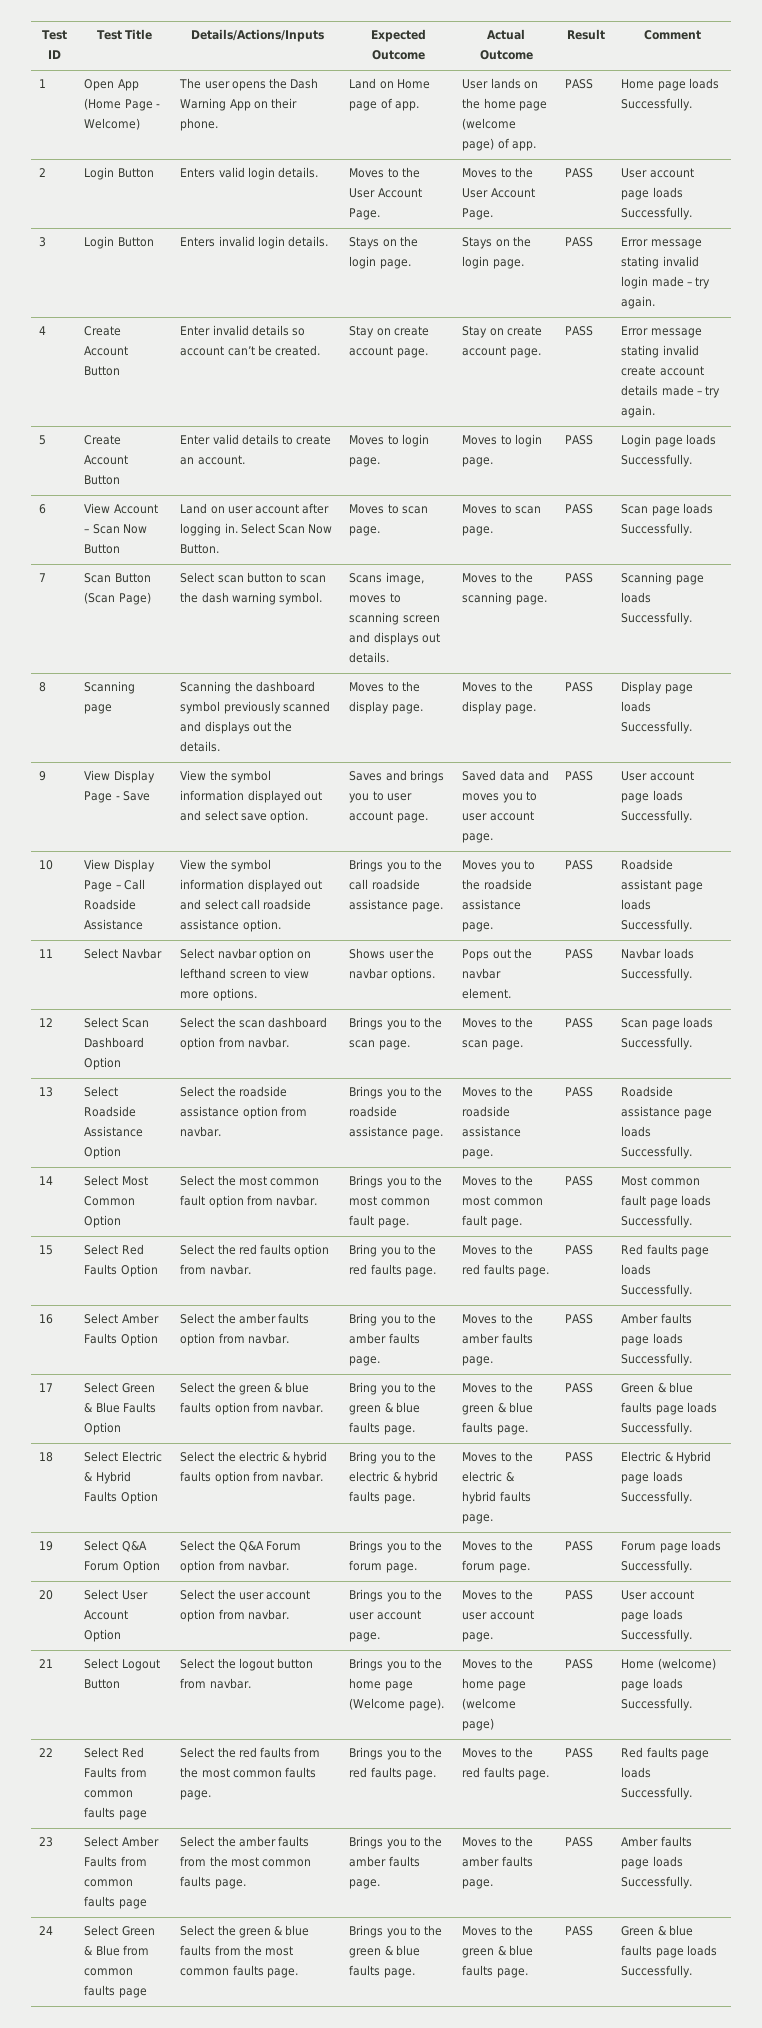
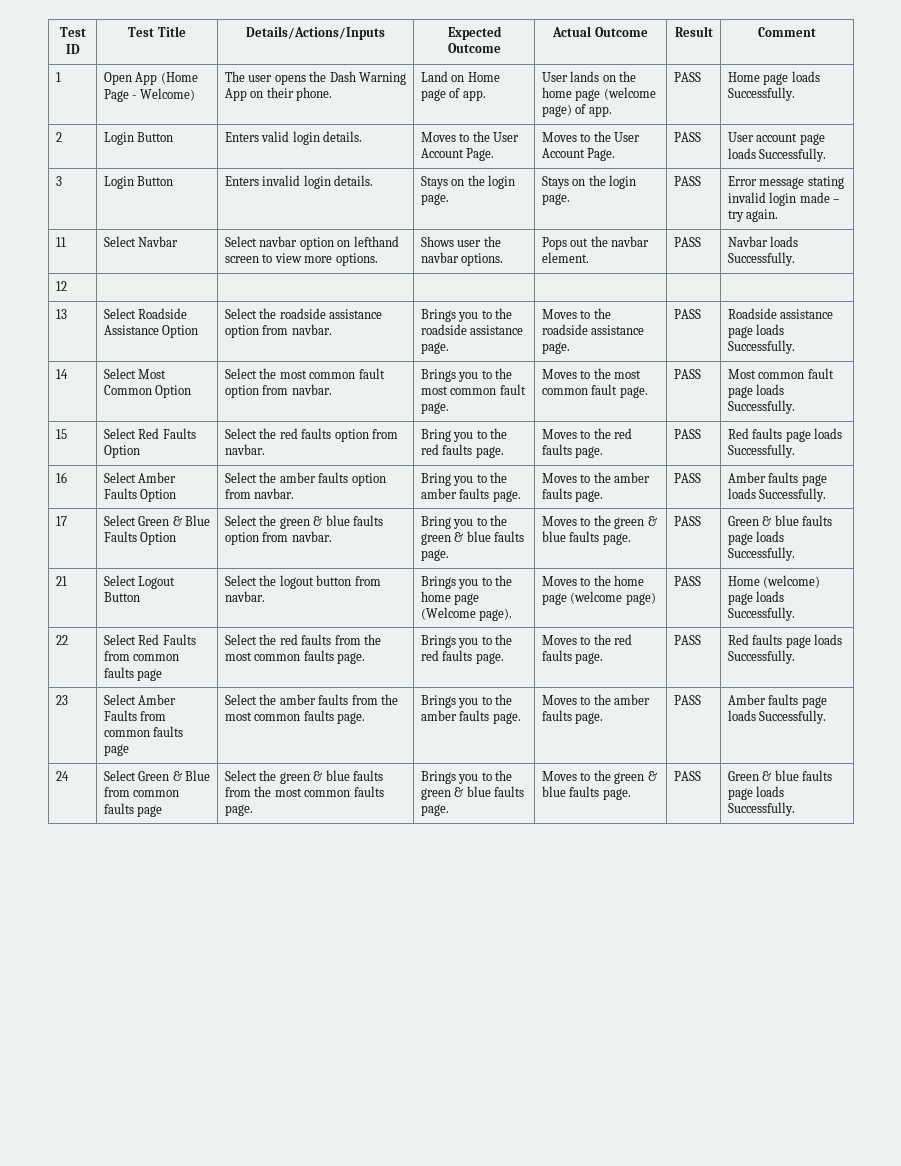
[39,326,47,335] [84,326,122,336] [84,346,129,356] [84,366,121,376] [180,325,305,336] [180,345,320,356] [349,326,429,338] [349,346,428,358] [462,326,542,338] [462,346,541,358] [565,326,594,336] [621,326,702,338] [621,345,699,358] [621,366,704,376] [621,385,720,398] [621,405,656,418] [39,435,47,445] [84,435,122,445] [84,455,129,465] [84,475,121,485] [180,434,331,445] [180,455,245,465] [349,434,429,447] [349,457,381,467] [462,434,542,447] [462,457,494,467] [565,435,594,445] [621,434,716,447] [621,454,693,467] [39,504,47,514] [84,503,158,514] [84,524,147,534] [84,544,121,554] [180,503,329,514] [180,523,332,536] [180,544,220,554] [349,504,428,514] [349,526,381,536] [462,504,541,514] [462,526,494,536] [565,504,594,514] [621,503,713,516] [621,523,693,536] [39,573,47,582] [84,573,151,583] [84,592,151,605] [180,572,326,583] [180,592,322,605] [349,572,424,585] [349,593,401,603] [349,612,440,625] [349,632,440,645] [349,652,390,663] [462,572,533,583] [462,592,547,605] [565,573,594,583] [621,572,704,585] [621,592,652,603] [621,612,693,625] [39,682,47,692] [84,681,136,694] [84,704,113,714] [180,681,315,694] [180,701,330,714] [180,721,292,734] [180,741,221,752] [349,681,420,692] [349,701,423,714] [462,681,533,692] [462,701,536,714] [565,682,594,692] [621,681,693,694] [621,701,652,712] [621,721,693,734] [39,771,47,781] [84,770,155,783] [84,791,150,803] [180,770,271,783] [180,790,322,803] [180,810,308,823] [349,770,444,783] [349,791,412,803] [349,811,428,823] [462,770,549,781] [462,791,537,803] [462,811,534,821] [462,833,494,843] [565,771,594,781] [621,771,694,781] [621,790,683,803] [621,810,693,823] [39,860,54,870] [84,859,155,872] [84,879,145,892] [84,899,137,910] [84,919,144,930] [180,859,271,872] [180,879,322,892] [180,899,311,910] [180,919,281,932] [349,859,442,872] [349,879,420,890] [349,899,443,912] [462,860,535,872] [462,879,532,890] [462,899,522,910] [462,922,494,932] [565,860,594,870] [621,859,674,870] [621,879,703,892] [621,899,652,910] [621,919,693,932] // 4 | Create Account Button | Enter invalid details so account can’t be created. | Stay on create account page. | Stay on create account page. | PASS | Error message stating invalid create account details made – try again. // 5 | Create Account Button | Enter valid details to create an account. | Moves to login page. | Moves to login page. | PASS | Login page loads Successfully. // 6 | View Account – Scan Now Button | Land on user account after logging in. Select Scan Now Button. | Moves to scan page. | Moves to scan page. | PASS | Scan page loads Successfully. // 7 | Scan Button (Scan Page) | Select scan button to scan the dash warning symbol. | Scans image, moves to scanning screen and displays out details. | Moves to the scanning page. | PASS | Scanning page loads Successfully. // 8 | Scanning page | Scanning the dashboard symbol previously scanned and displays out the details. | Moves to the display page. | Moves to the display page. | PASS | Display page loads Successfully. // 9 | View Display Page - Save | View the symbol information displayed out and select save option. | Saves and brings you to user account page. | Saved data and moves you to user account page. | PASS | User account page loads Successfully. // 10 | View Display Page – Call Roadside Assistance | View the symbol information displayed out and select call roadside assistance option. | Brings you to the call roadside assistance page. | Moves you to the roadside assistance page. | PASS | Roadside assistant page loads Successfully. -> (779, 215) none
[84,1017,149,1028] [84,1037,145,1048] [84,1057,122,1070] [180,1017,327,1028] [180,1037,289,1050] [349,1017,442,1030] [349,1040,410,1050] [462,1017,533,1028] [462,1040,523,1050] [565,1018,594,1028] [621,1017,713,1030] [621,1037,693,1050] Select Scan Dashboard Option | Select the scan dashboard option from navbar. | Brings you to the scan page. | Moves to the scan page. | PASS | Scan page loads Successfully. -> (67, 286) | | | | |
[39,1452,54,1462] [84,1451,162,1462] [84,1471,131,1484] [84,1491,158,1504] [180,1451,327,1464] [180,1471,323,1484] [349,1451,436,1464] [349,1471,438,1484] [349,1491,415,1504] [462,1451,533,1462] [462,1471,515,1482] [462,1491,531,1504] [462,1514,494,1524] [565,1452,594,1462] [621,1451,711,1464] [621,1471,683,1484] [621,1491,693,1504] [39,1541,54,1551] [84,1540,147,1552] [84,1560,160,1573] [180,1540,301,1552] [180,1560,289,1573] [349,1540,442,1553] [349,1560,417,1573] [462,1540,533,1551] [462,1560,530,1573] [565,1541,594,1551] [621,1540,721,1553] [621,1560,693,1573] [39,1590,54,1600] [84,1589,148,1600] [84,1610,129,1620] [84,1629,122,1642] [180,1589,310,1600] [180,1609,289,1622] [349,1589,442,1602] [349,1610,421,1620] [349,1632,381,1642] [462,1589,533,1600] [462,1610,534,1620] [462,1632,494,1642] [565,1590,594,1600] [621,1590,694,1600] [621,1609,683,1622] [621,1629,693,1642] // 18 | Select Electric & Hybrid Faults Option | Select the electric & hybrid faults option from navbar. | Bring you to the electric & hybrid faults page. | Moves to the electric & hybrid faults page. | PASS | Electric & Hybrid page loads Successfully. // 19 | Select Q&A Forum Option | Select the Q&A Forum option from navbar. | Brings you to the forum page. | Moves to the forum page. | PASS | Forum page loads Successfully. // 20 | Select User Account Option | Select the user account option from navbar. | Brings you to the user account page. | Moves to the user account page. | PASS | User account page loads Successfully. -> (795, 554) none

